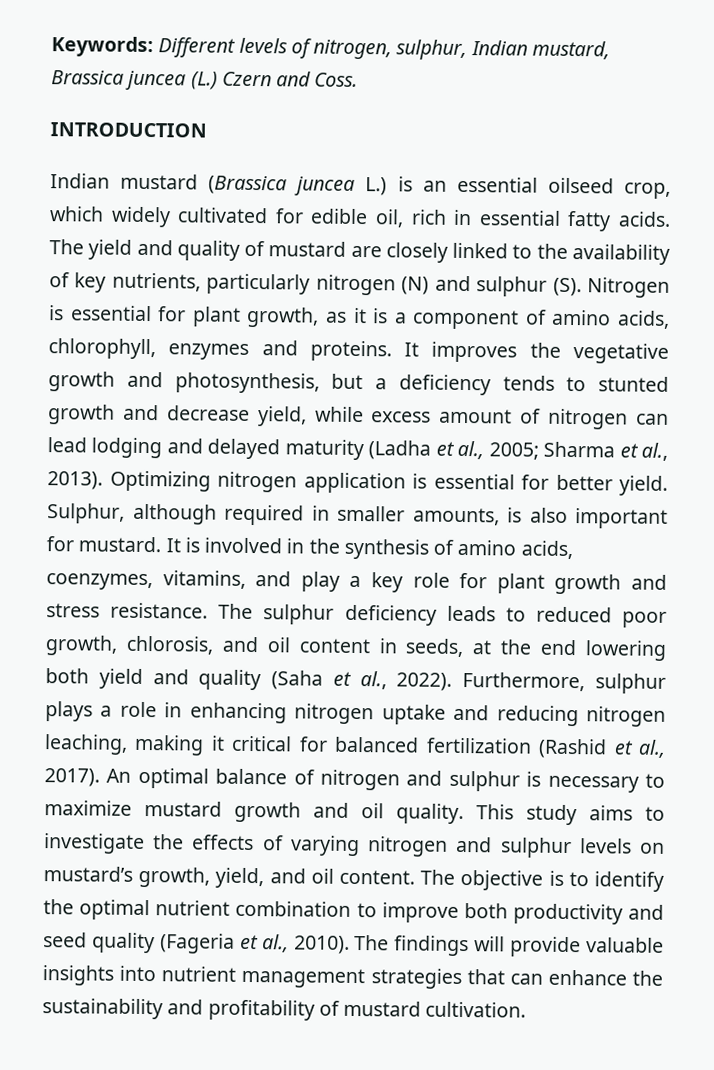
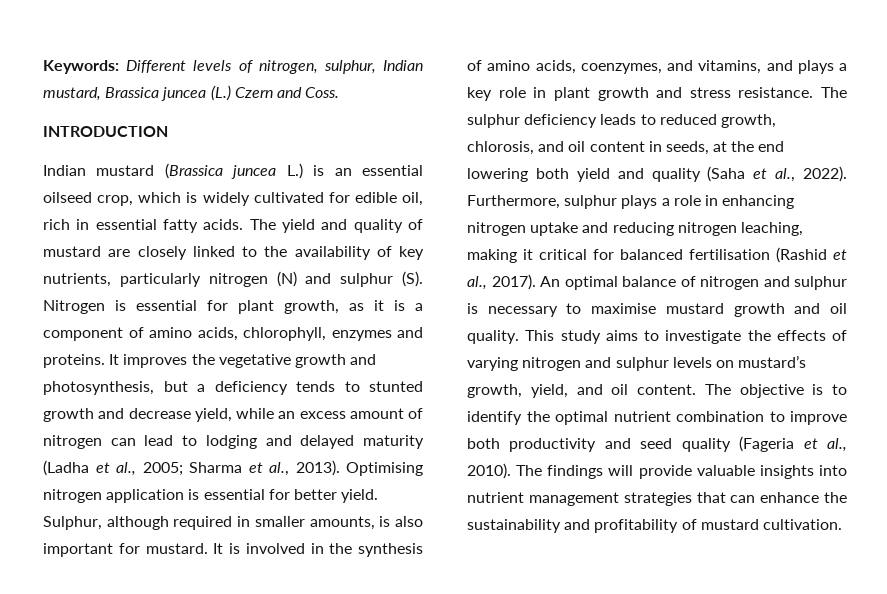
(104, 214) none -> [186,192,198,203] is
(364, 414) none -> [278,411,296,419] an
(87, 445) none -> [182,435,198,446] to
[109,470,211,492] Optimizing -> [346,462,423,476] Optimising
(153, 582) none -> [667,60,693,71] and
[300,571,340,592] play -> [797,60,834,74] plays
[459,572,488,589] for -> [533,87,547,98] in
[622,611,667,628] poor -> (717, 119) none
[425,737,532,754] fertilization -> [689,249,770,260] fertilisation
[44,800,132,816] maximize -> [591,303,657,314] maximise

